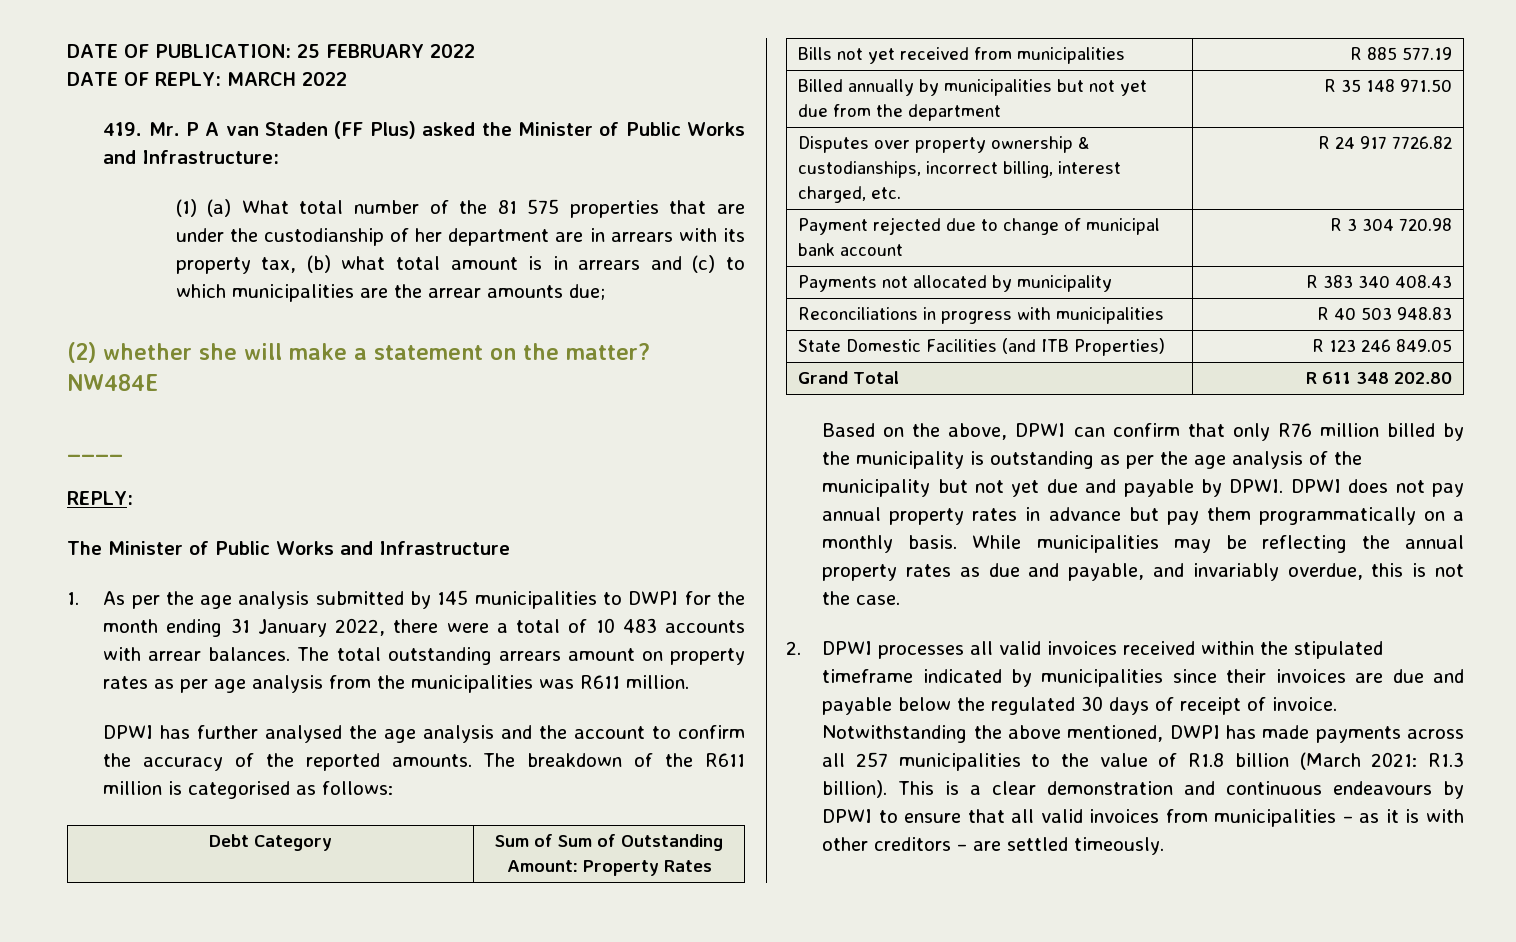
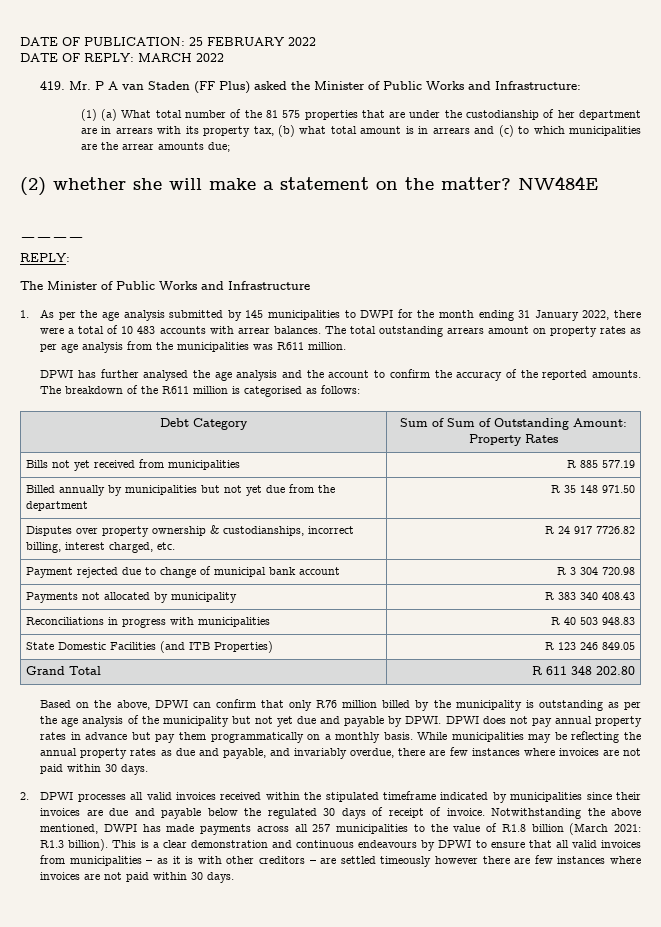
[1371,563,1464,577] [822,591,901,605] this is not the case. -> [398,747,642,756] [40,764,149,775] there are few instances where invoices are not paid within 30 days.
[1074,837,1165,855] timeously. -> [380,855,641,867] [40,872,235,883] timeously however there are few instances where invoices are not paid within 30 days.

